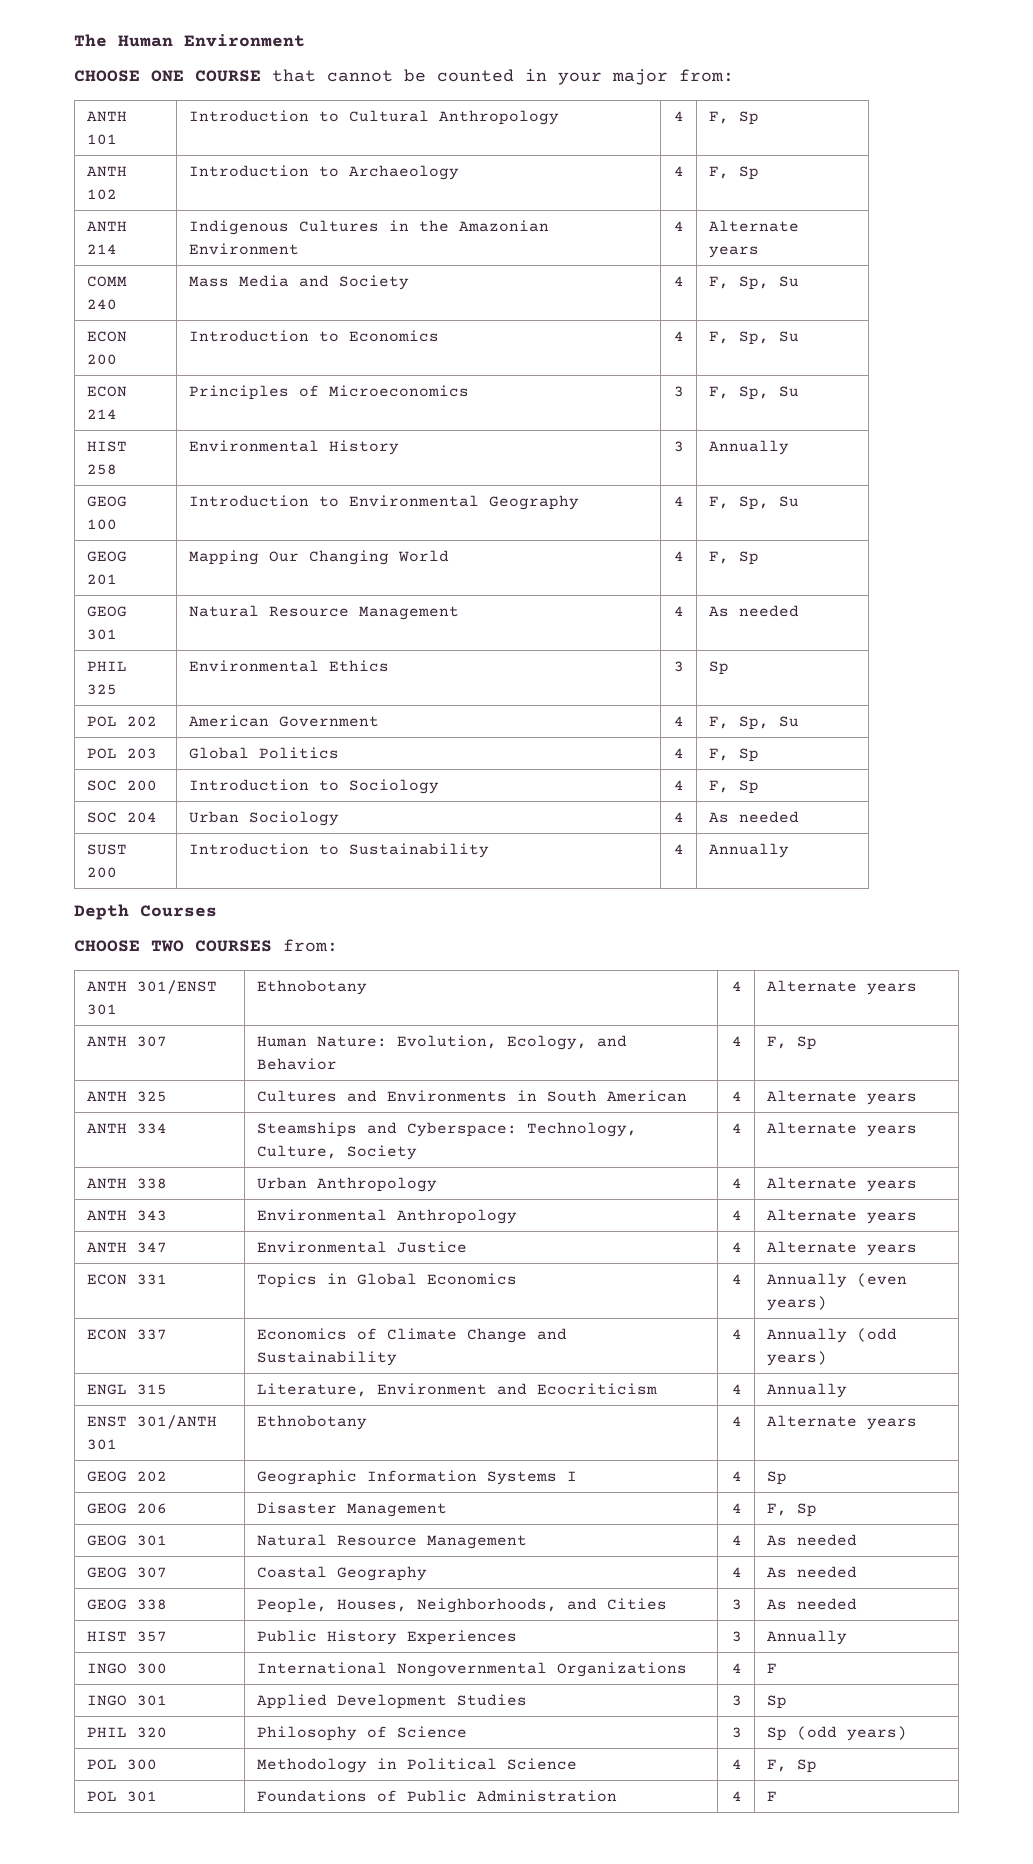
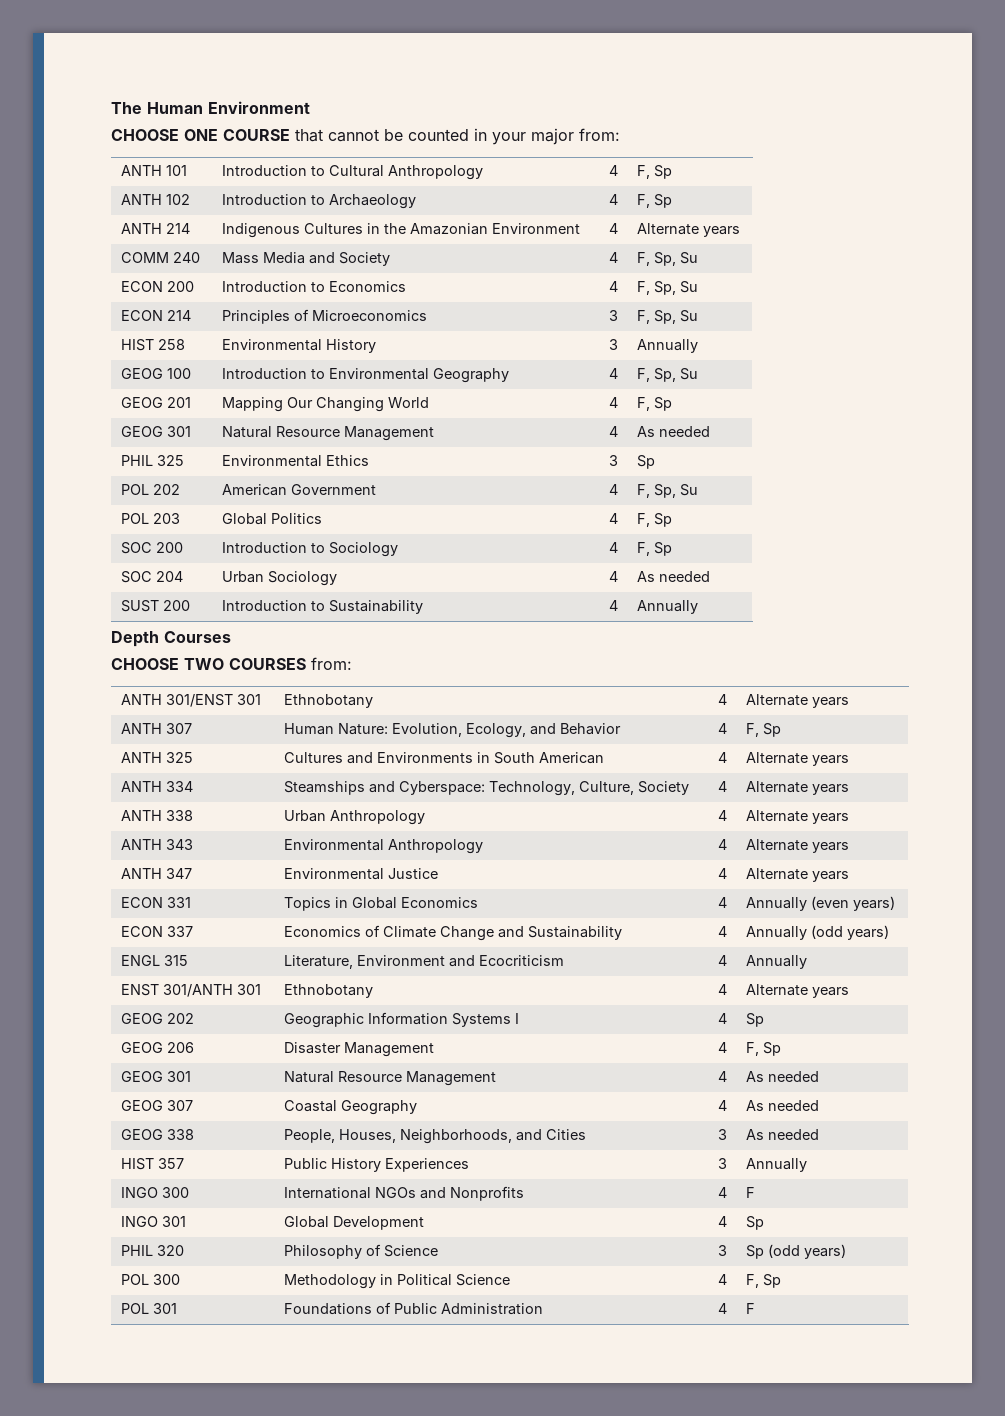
[396,1662,687,1677] Nongovernmental Organizations -> [375,1186,525,1201] NGOs and Nonprofits
[256,1694,327,1709] Applied -> [284,1216,330,1228] Global
[456,1694,527,1706] [732,1695,743,1706] Studies | 3 -> [717,1216,727,1227] | 4

